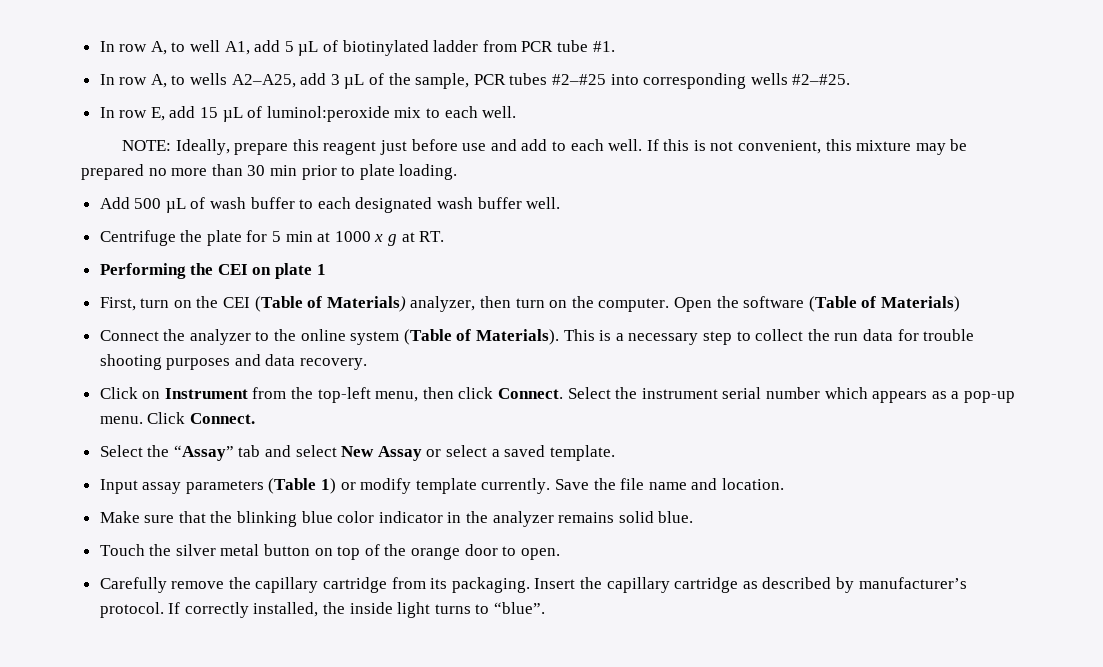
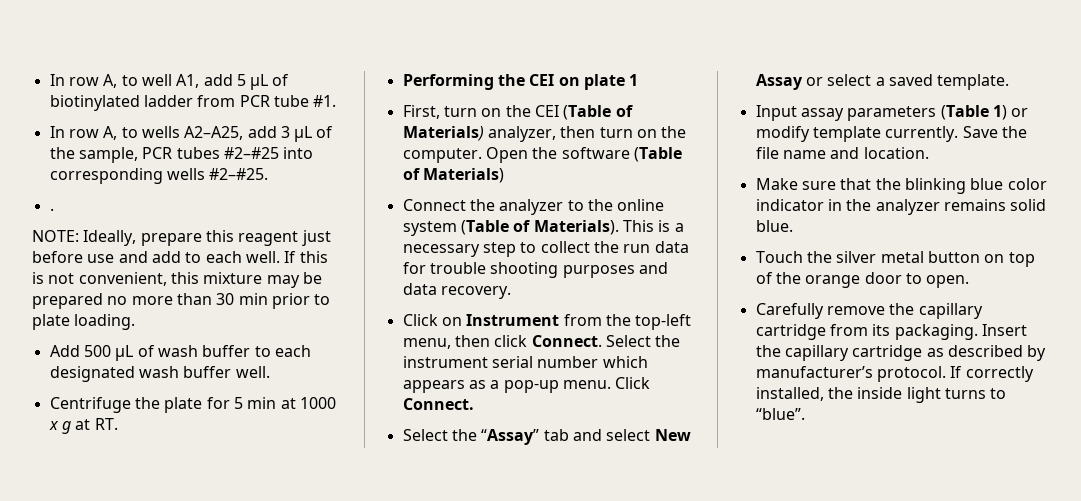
[99,106,517,122] In row E, add 15 µL of luminol:peroxide mix to each well. -> [49,208,54,211] .

